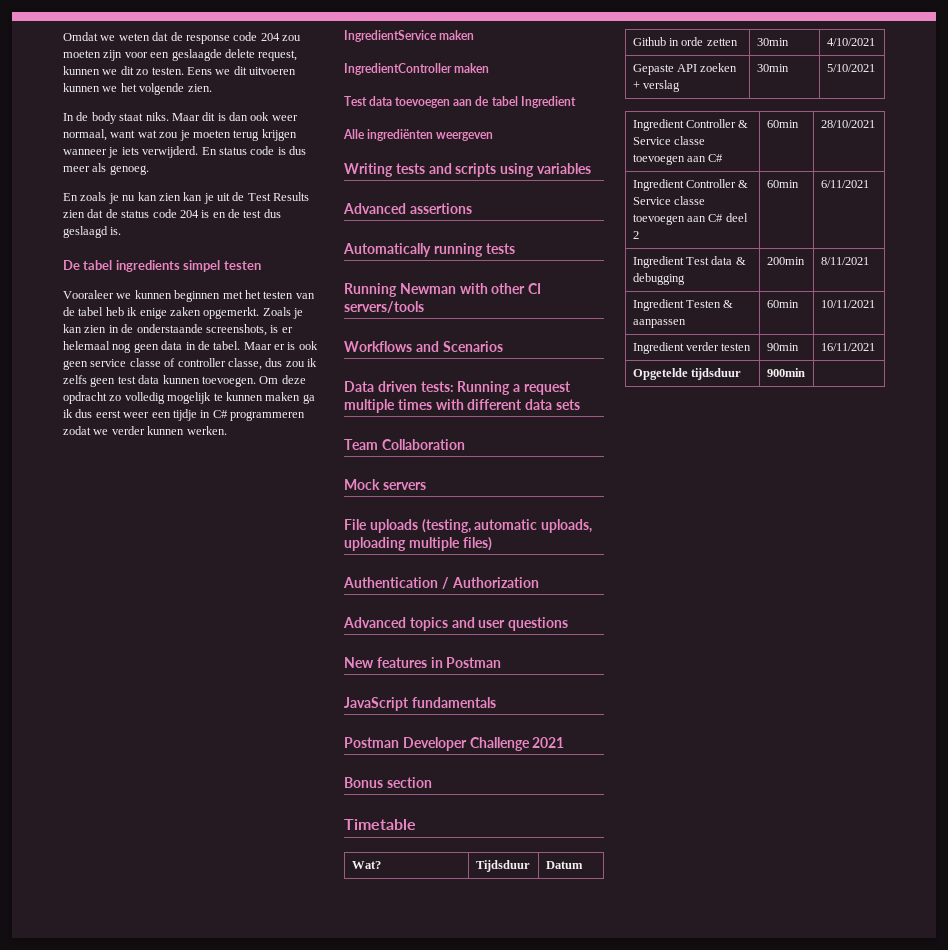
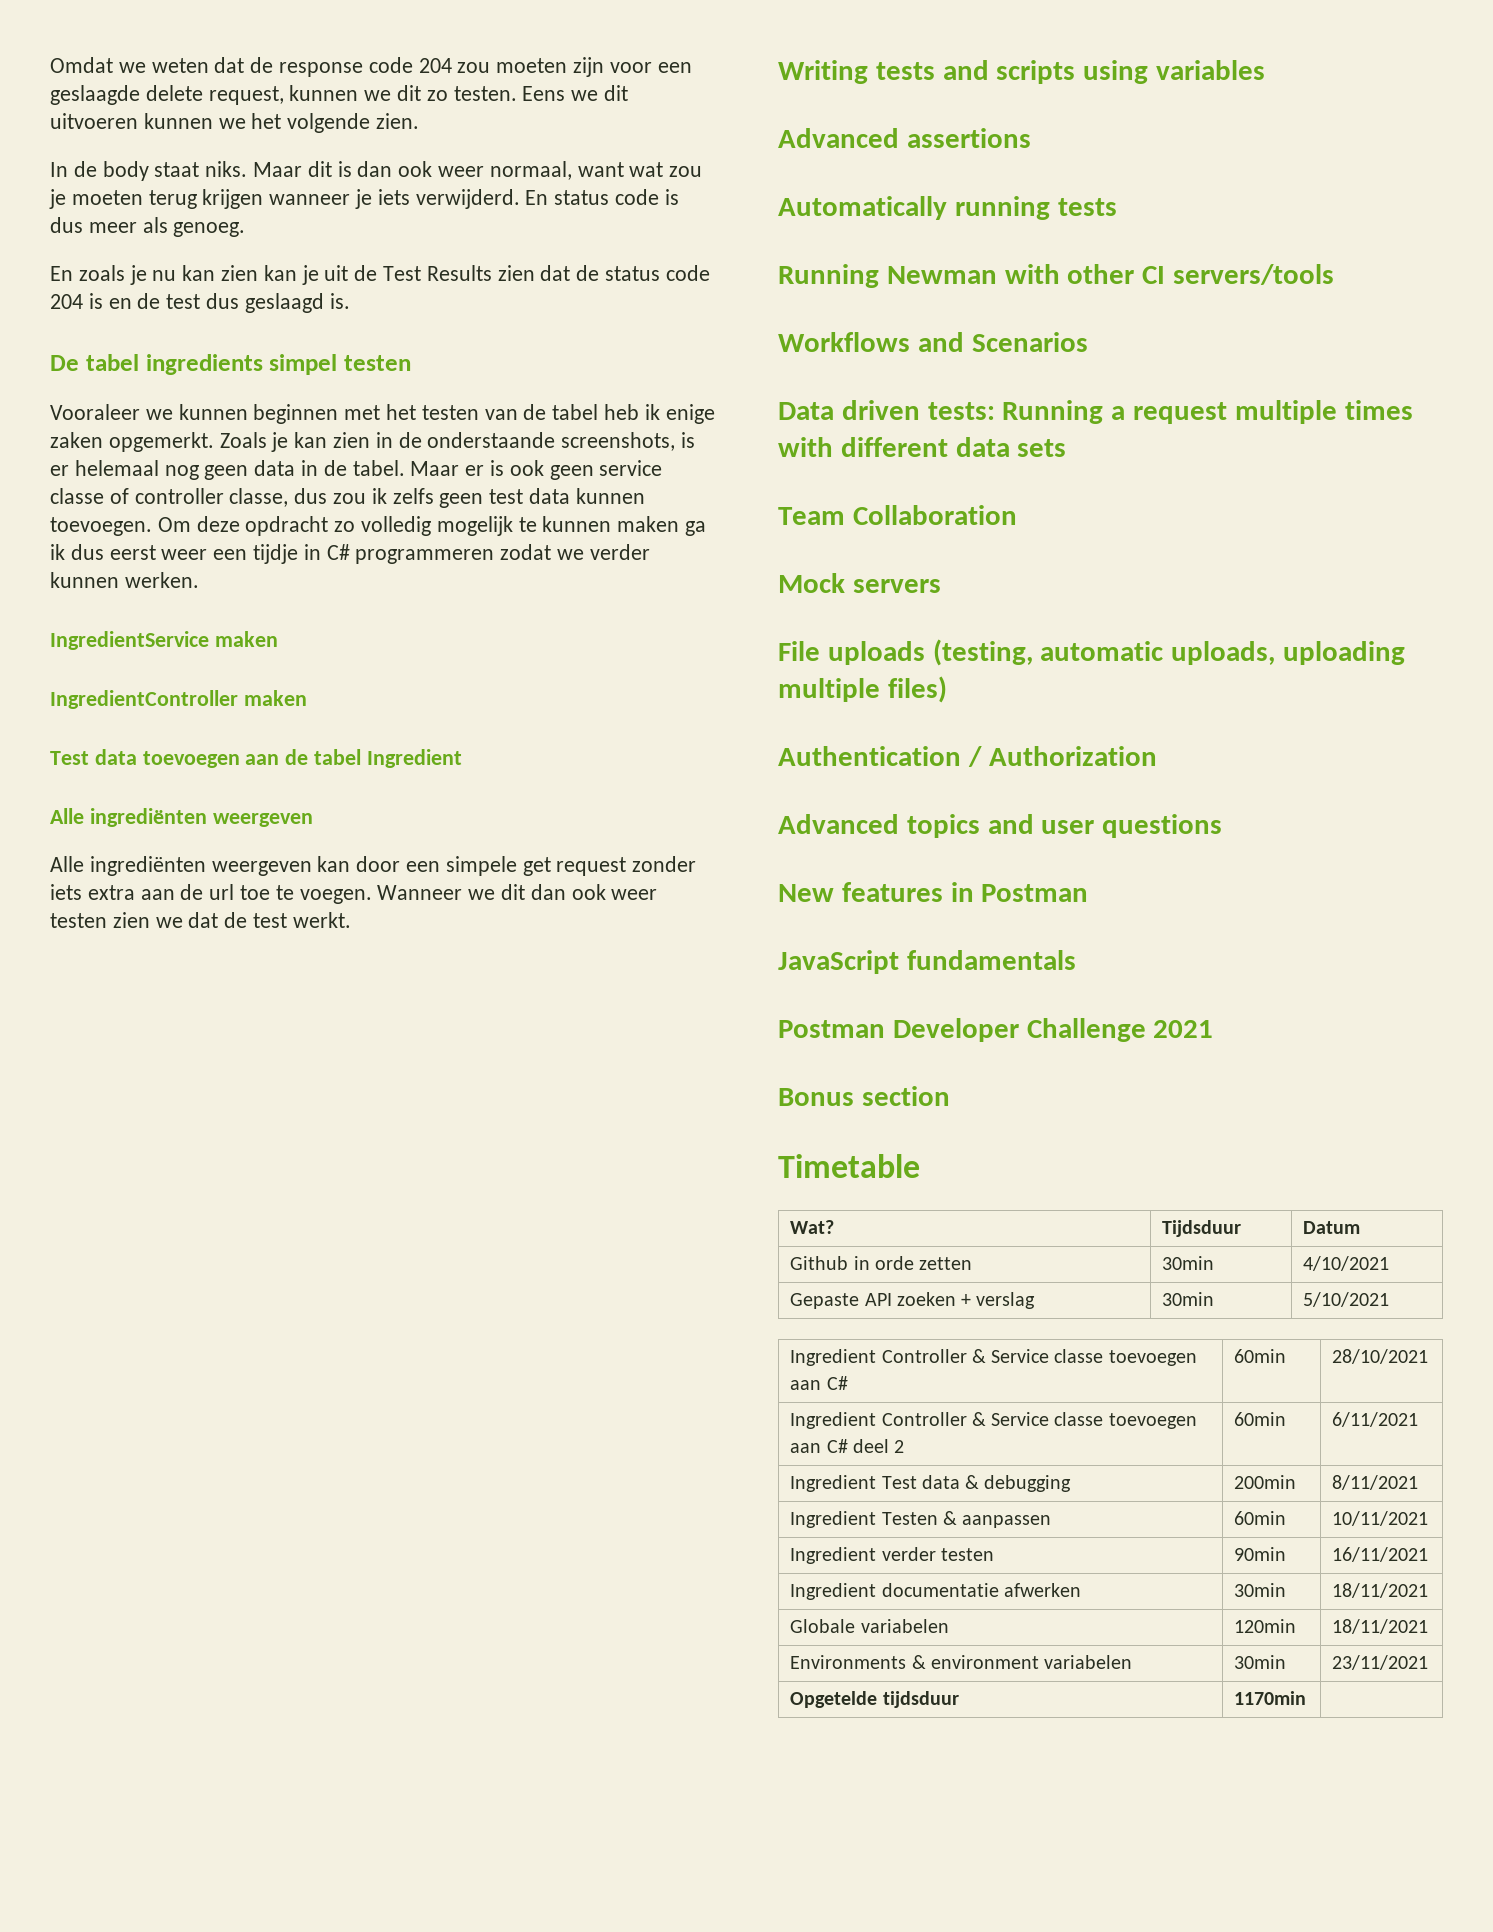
(494, 136) none -> [50,856,697,876] [50,884,658,904] [50,912,351,928] // Alle ingrediënten weergeven kan door een simpele get request zonder iets extra aan de url toe te voegen. Wanneer we dit dan ook weer testen zien we dat de test werkt.
(875, 347) none -> [790,1583,1081,1600] [1234,1583,1287,1597] [1332,1583,1429,1598] [790,1619,949,1633] [1234,1619,1297,1633] [1332,1619,1429,1634] [790,1655,1133,1669] [1234,1655,1287,1669] [1332,1655,1429,1670] // Ingredient documentatie afwerken | 30min | 18/11/2021 // Globale variabelen | 120min | 18/11/2021 // Environments & environment variabelen | 30min | 23/11/2021
[766,368,805,377] 900min -> [1234,1691,1307,1705] 1170min

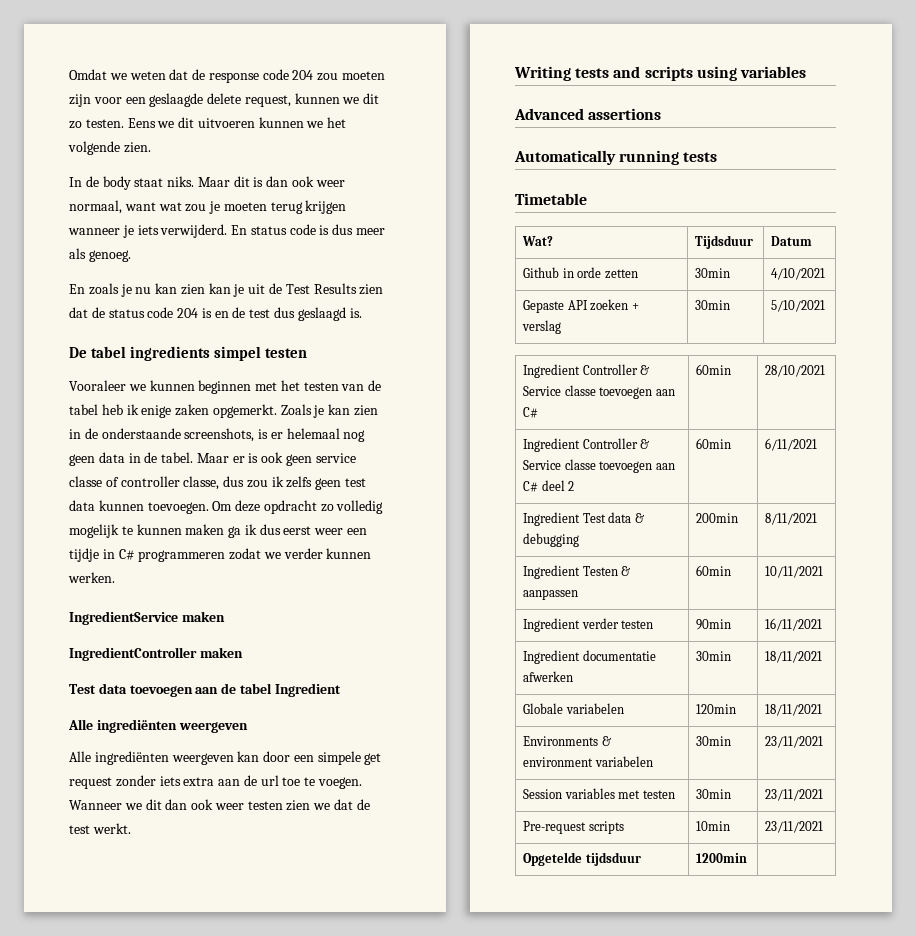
[778,264,1335,288] [778,332,1088,352] [778,400,1413,424] [778,437,1067,457] [778,505,1017,525] [778,573,941,593] [778,639,1406,666] [778,676,947,703] [778,746,1157,767] [778,814,1223,838] [778,882,1089,902] [778,950,1076,974] [778,1018,1214,1042] [778,1086,950,1106] // Running Newman with other CI servers/tools // Workflows and Scenarios // Data driven tests: Running a request multiple times with different data sets // Team Collaboration // Mock servers // File uploads (testing, automatic uploads, uploading multiple files) // Authentication / Authorization // Advanced topics and user questions // New features in Postman // JavaScript fundamentals // Postman Developer Challenge 2021 // Bonus section -> (718, 157) none
(1429, 1662) none -> [523,788,675,799] [696,789,732,799] [765,789,824,801] [523,821,624,834] [696,821,731,831] [765,821,824,833] // Session variables met testen | 30min | 23/11/2021 // Pre-request scripts | 10min | 23/11/2021
[1234,1691,1307,1705] 1170min -> [696,853,748,863] 1200min

